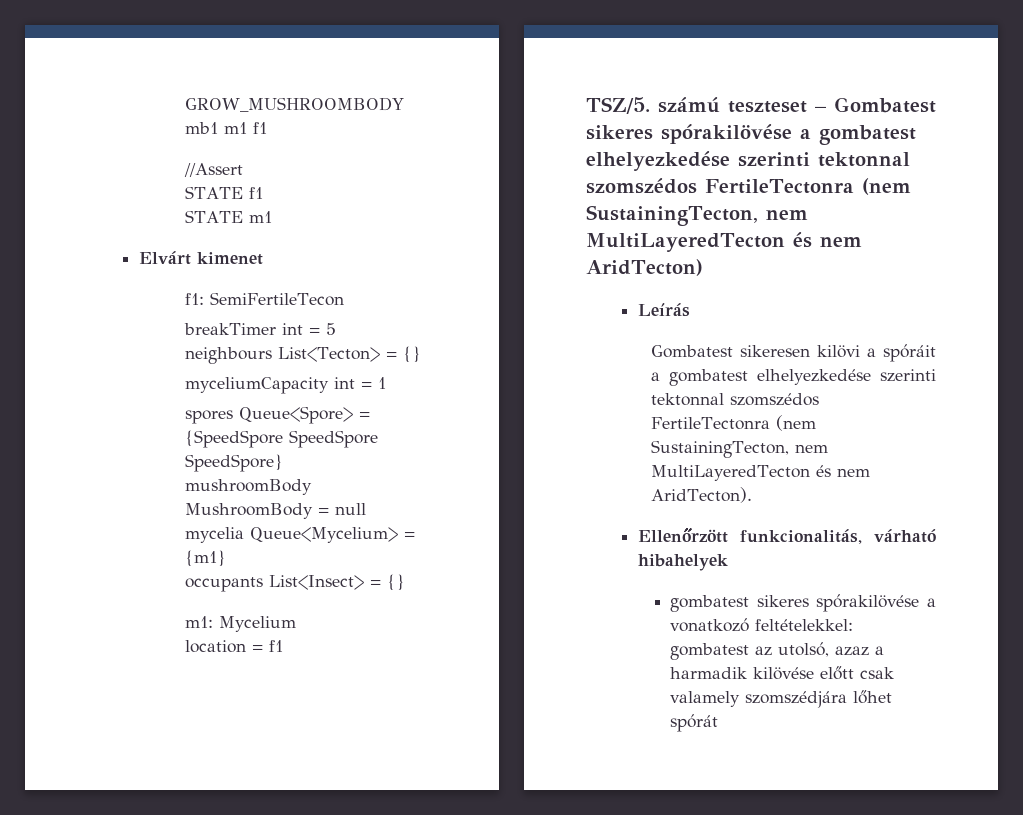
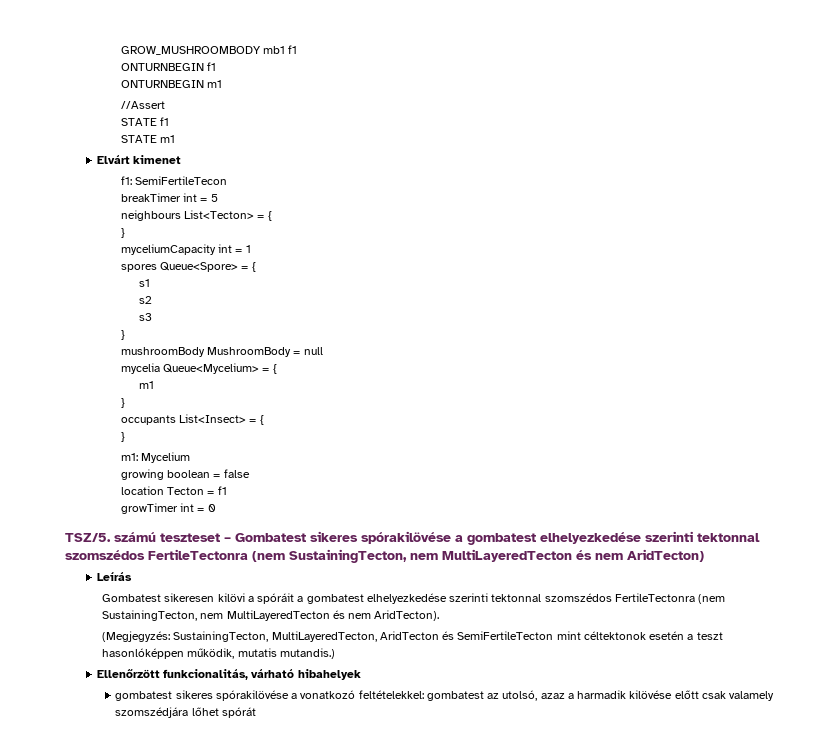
[223,122,267,134] m1 f1 -> [288,45,298,54] [120,62,217,71] [120,80,223,88] f1 // ONTURNBEGIN f1 // ONTURNBEGIN m1
[402,346,421,363] {} -> [267,211,272,221] [120,228,125,238] { // }
[184,430,378,448] [184,454,283,472] {SpeedSpore SpeedSpore SpeedSpore} -> [251,262,256,272] [139,279,151,287] [139,296,153,304] [139,313,153,321] [120,330,125,340] { // s1 // s2 // s3 // }
[184,550,226,567] {m1} -> [272,364,277,374] [139,381,155,389] [120,398,125,408] { // m1 // }
[386,574,405,591] {} -> [259,415,264,425] [120,432,125,442] { // }
(296, 624) none -> [120,469,250,480] // growing boolean = false
(246, 646) none -> [167,487,205,495] Tecton
(283, 646) none -> [120,503,216,514] // growTimer int = 0
(753, 495) none -> [102,631,723,642] [102,648,335,659] // (Megjegyzés: SustainingTecton, MultiLayeredTecton, AridTecton és SemiFertileTecton mint céltektonok esetén a teszt hasonlóképpen működik, mutatis mutandis.)

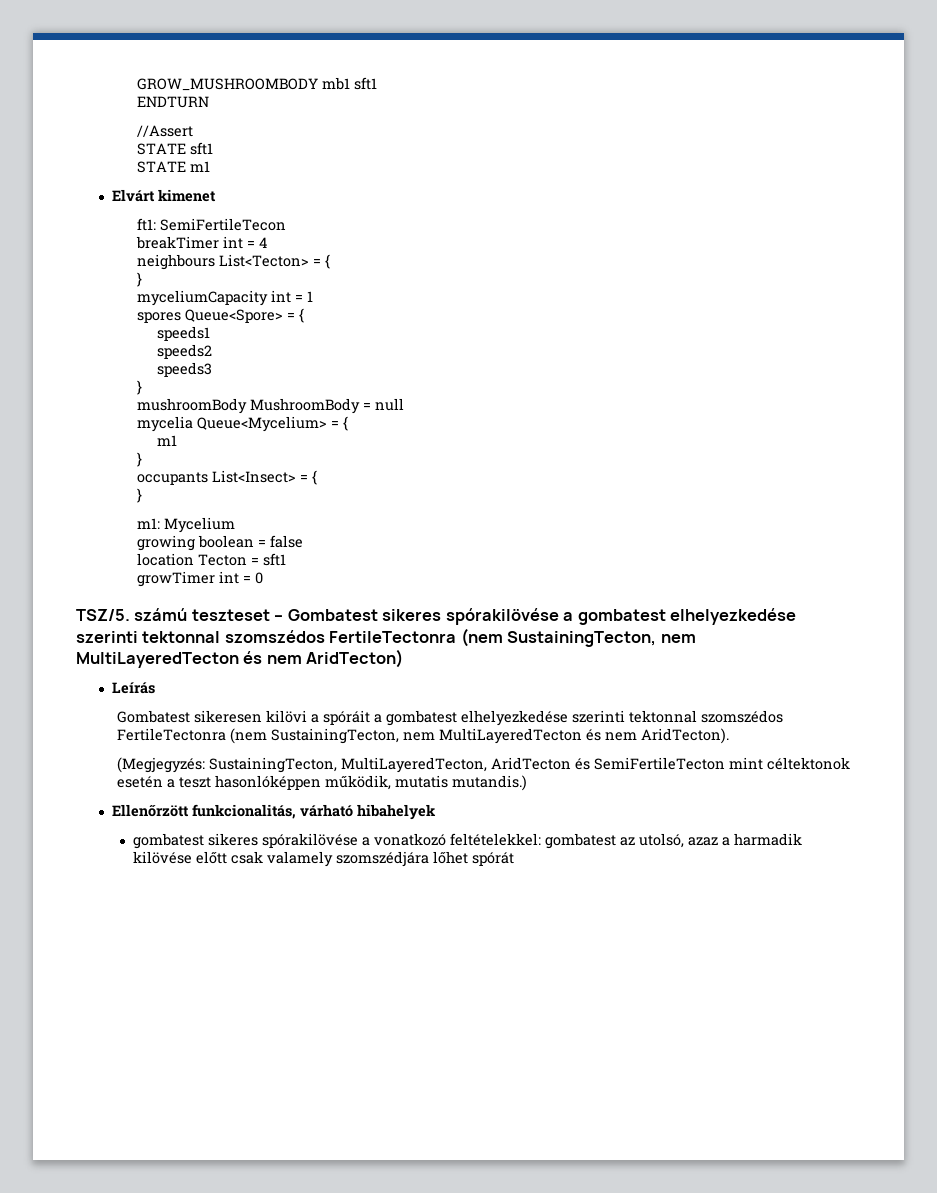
[288,45,298,54] [120,62,217,71] [120,80,223,88] f1 // ONTURNBEGIN f1 // ONTURNBEGIN m1 -> [353,77,377,90] [136,96,209,108] sft1 // ENDTURN
[160,117,170,126] f1 -> [189,142,213,155] sft1
[120,176,132,185] f1: -> [136,218,156,231] ft1:
[210,194,218,202] 5 -> [258,237,267,248] 4
[139,279,151,287] [139,296,153,304] [139,313,153,321] s1 // s2 // s3 -> [157,326,211,341] [157,344,213,359] [157,362,213,377] speeds1 // speeds2 // speeds3
[217,486,227,495] f1 -> [262,553,286,566] sft1

